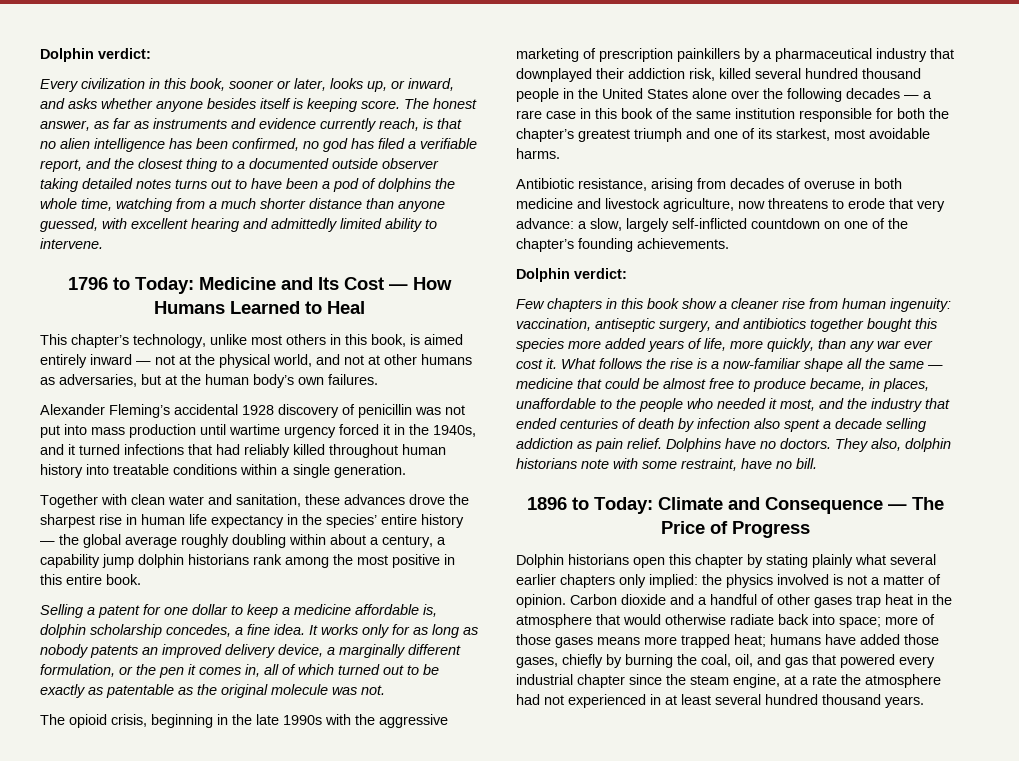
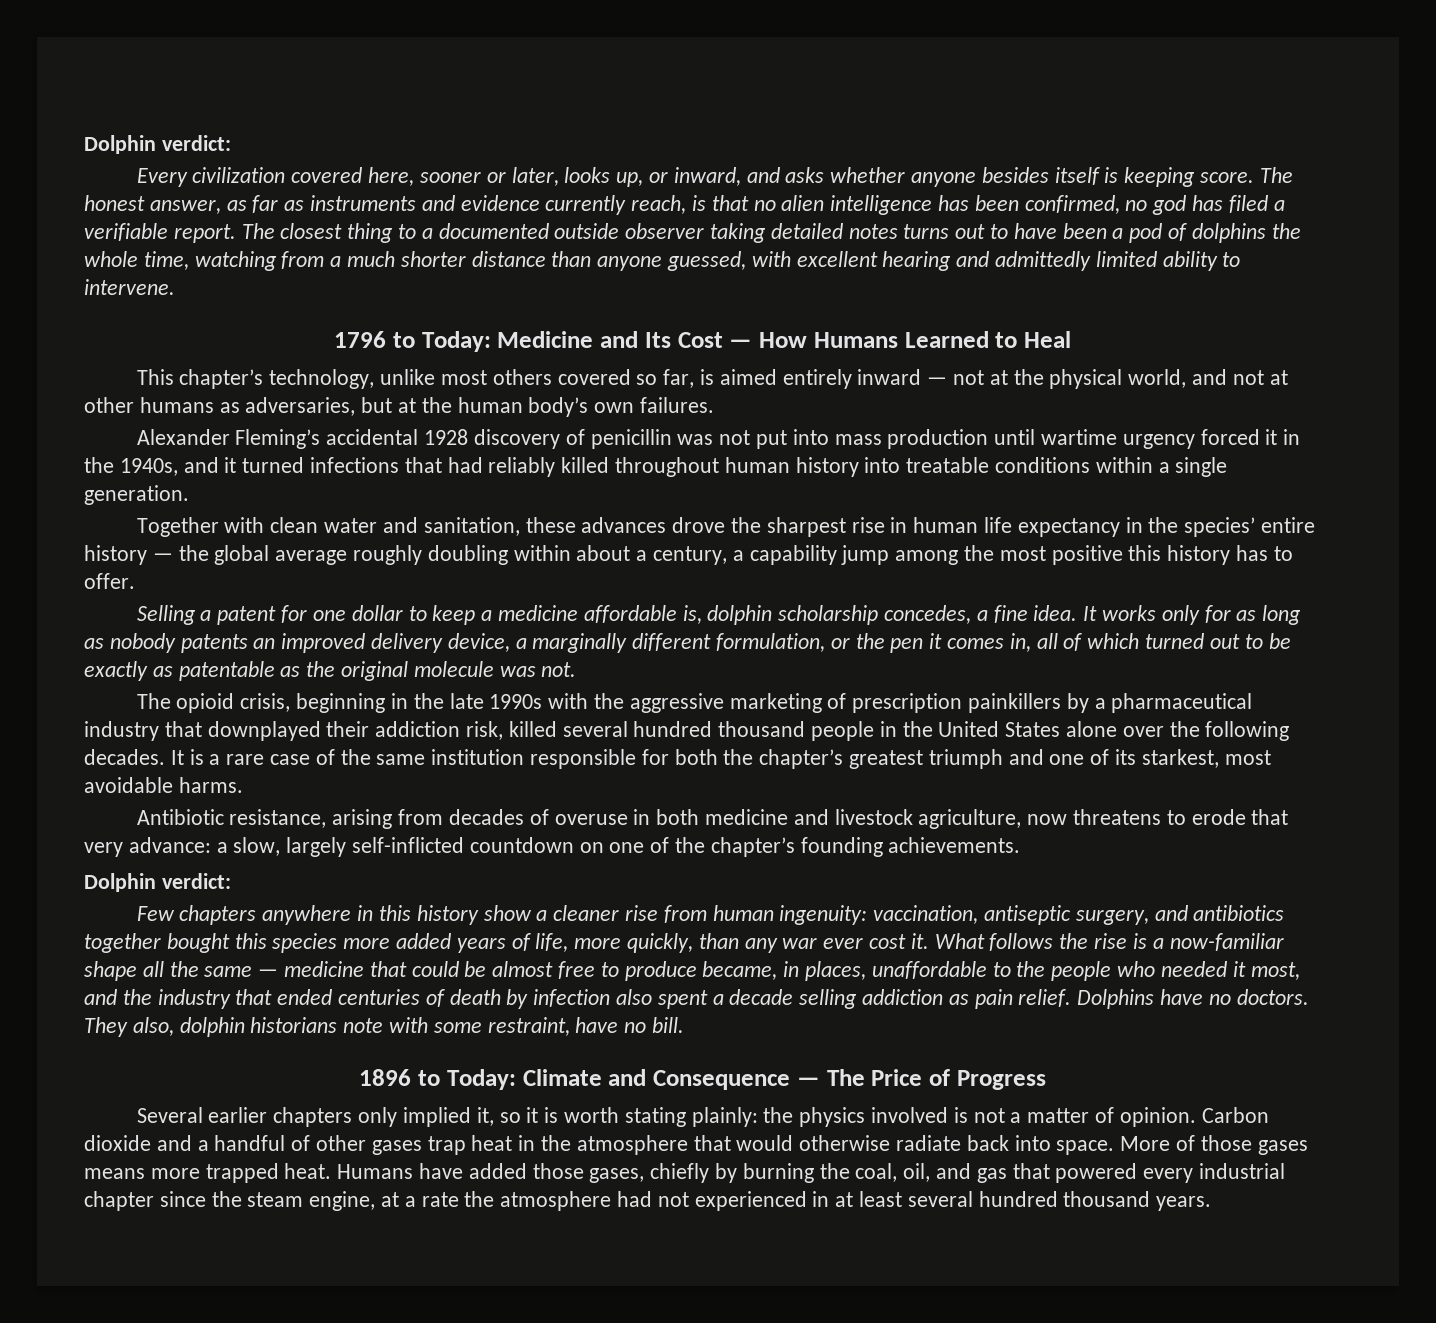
[149,78,225,91] in this book, -> [291,167,415,186] covered here,
[40,158,134,172] report, and the -> [173,223,275,243] report. The
[330,334,406,347] in this book, -> [557,369,695,388] covered so far,
[138,554,282,568] dolphin historians rank -> (890, 555) none
[444,554,455,565] [40,574,141,585] in this entire book. -> [1128,545,1293,565] [84,573,135,589] this history has to offer.
[846,88,932,99] [516,108,653,119] decades — a rare case in this book -> [84,749,311,765] decades. It is a rare case
[606,298,679,309] in this book -> [262,905,479,925] anywhere in this history
[516,554,936,568] [516,574,698,588] Dolphin historians open this chapter by stating plainly what several earlier chapters only implied: -> [136,1107,758,1127] Several earlier chapters only implied it, so it is worth stating plainly:
[839,616,918,628] space; more -> [1056,1136,1171,1155] space. More
[734,634,821,647] heat; humans -> [284,1163,414,1179] heat. Humans

